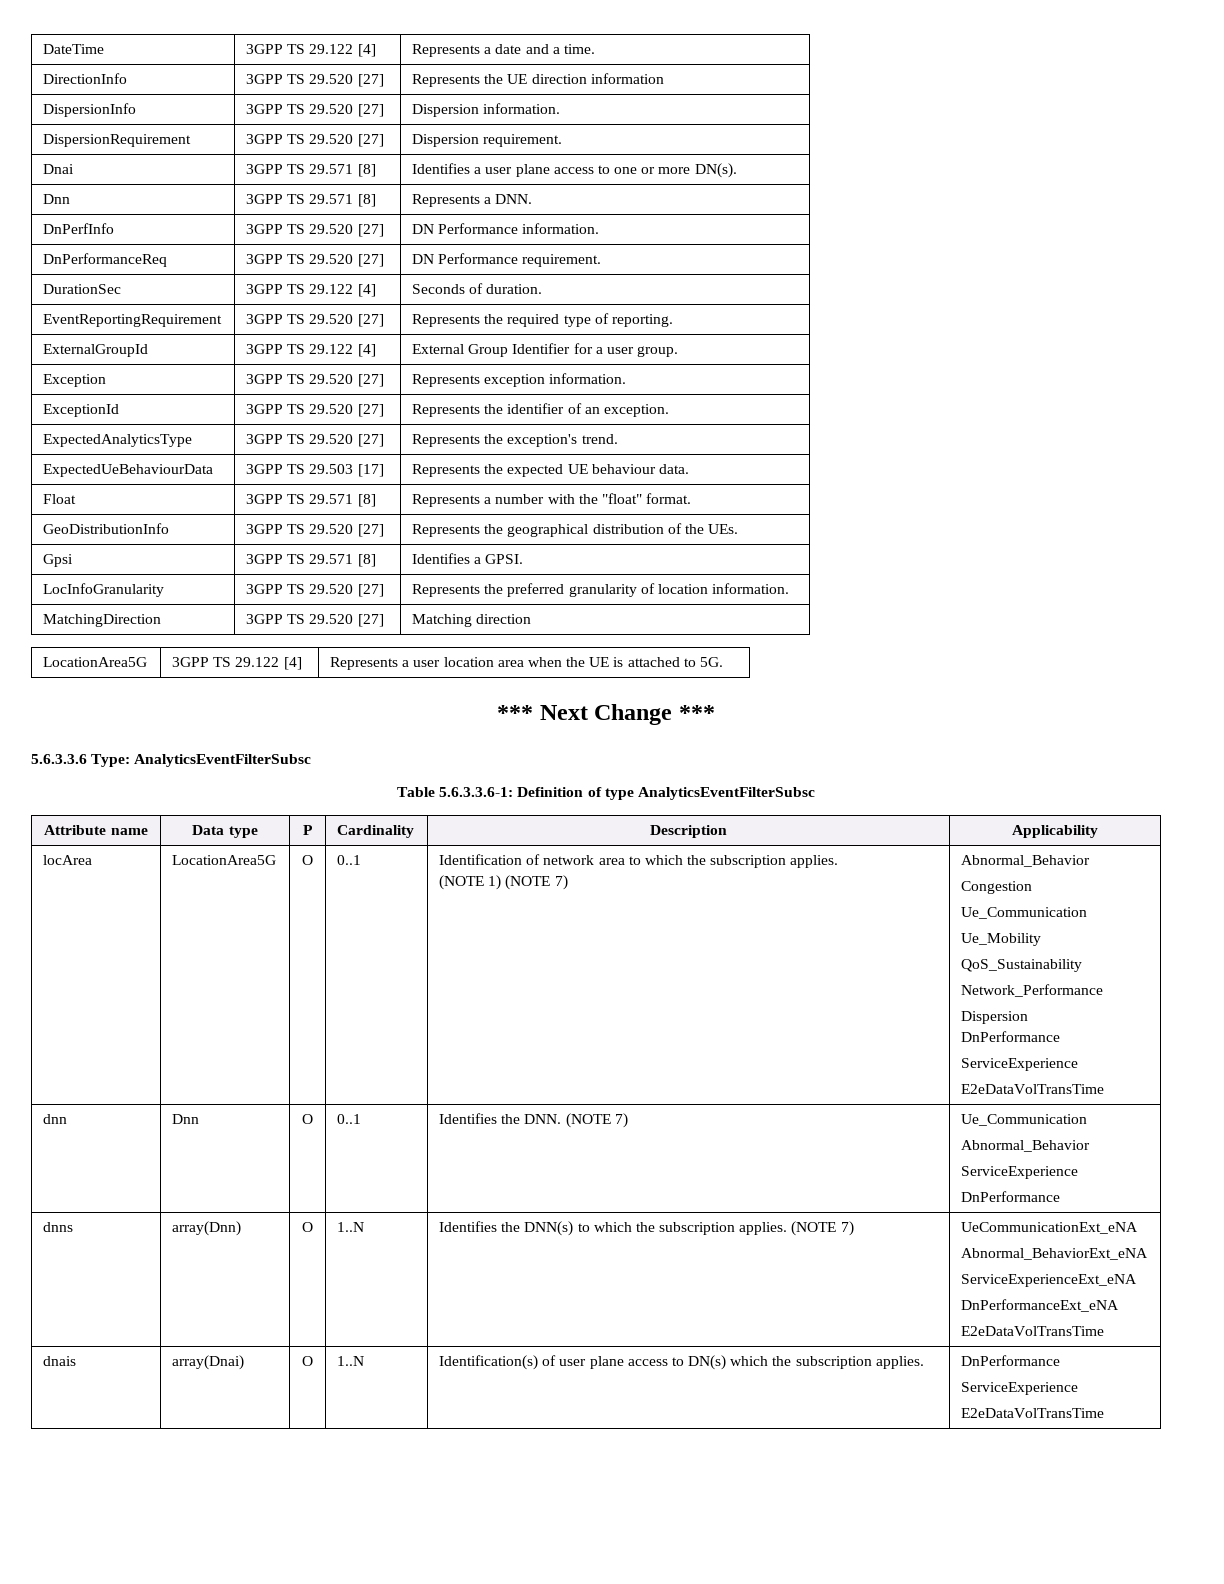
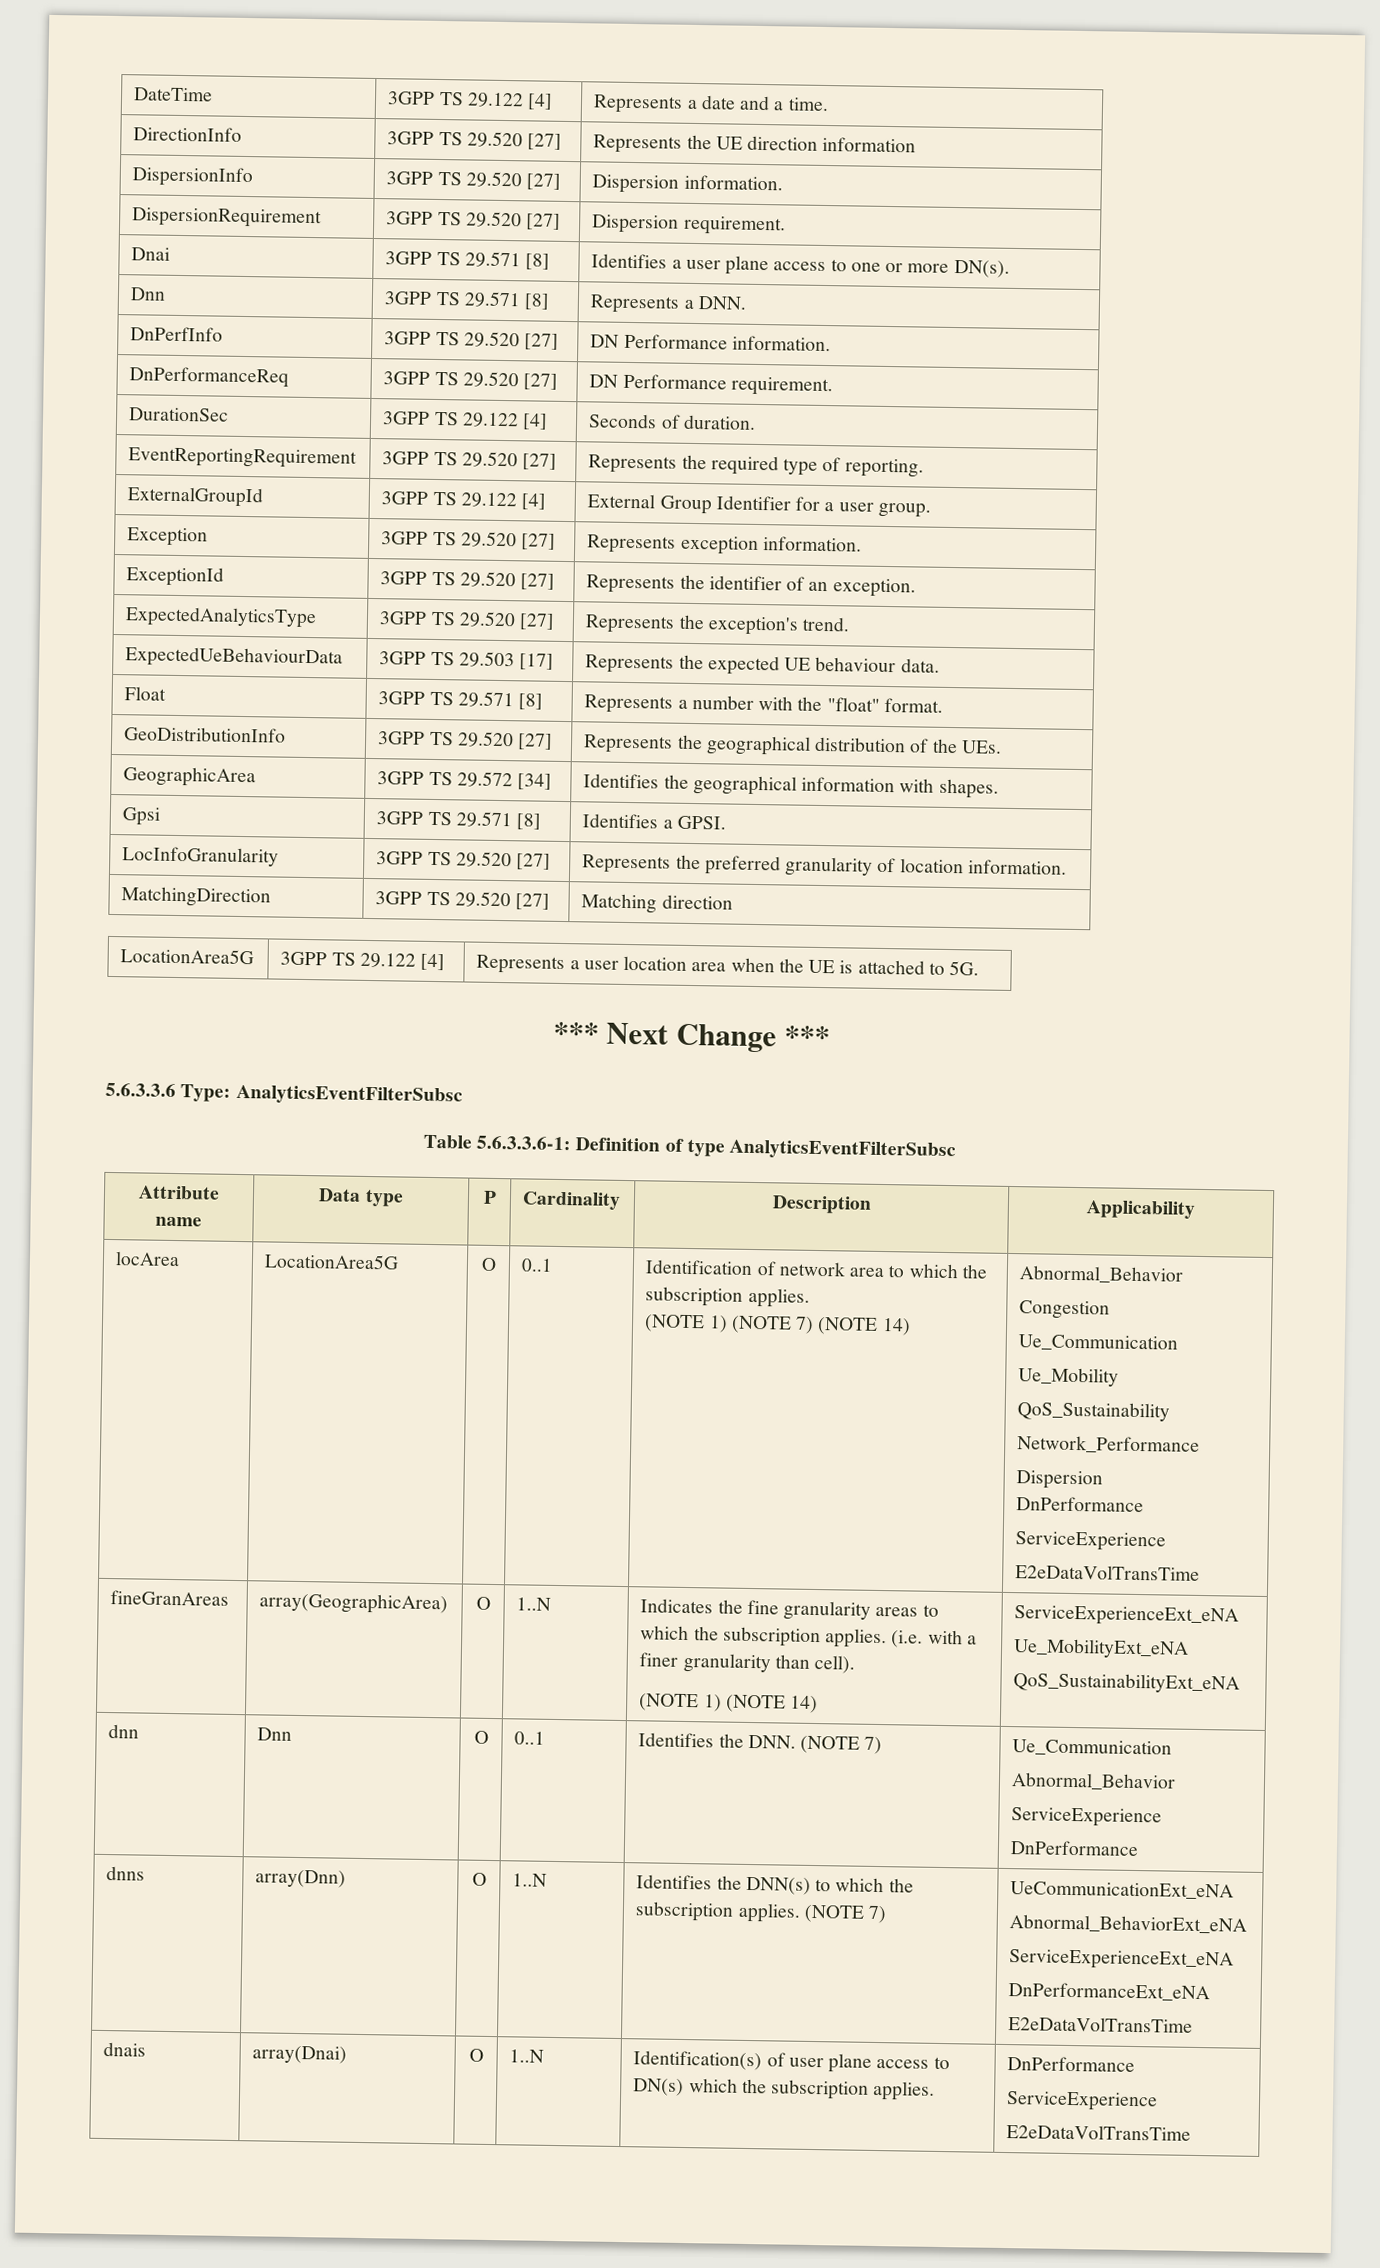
(739, 529) none -> [123,766,257,788] [377,771,553,790] [583,773,999,799] // GeographicArea | 3GPP TS 29.572 [34] | Identifies the geographical information with shapes.
(568, 882) none -> [817,1317,911,1336] (NOTE 14)
(1105, 1089) none -> [110,1590,230,1606] [259,1592,449,1615] [475,1596,491,1610] [516,1597,552,1611] [640,1598,939,1621] [640,1625,977,1649] [639,1652,856,1674] [639,1693,819,1714] [1014,1605,1240,1627] [1013,1638,1190,1659] [1013,1672,1241,1694] // fineGranAreas | array(GeographicArea) | O | 1..N | Indicates the fine granularity areas to which the subscription applies. (i.e. with a finer granularity than cell). // (NOTE 1) (NOTE 14) | ServiceExperienceExt_eNA // Ue_MobilityExt_eNA // QoS_SustainabilityExt_eNA

